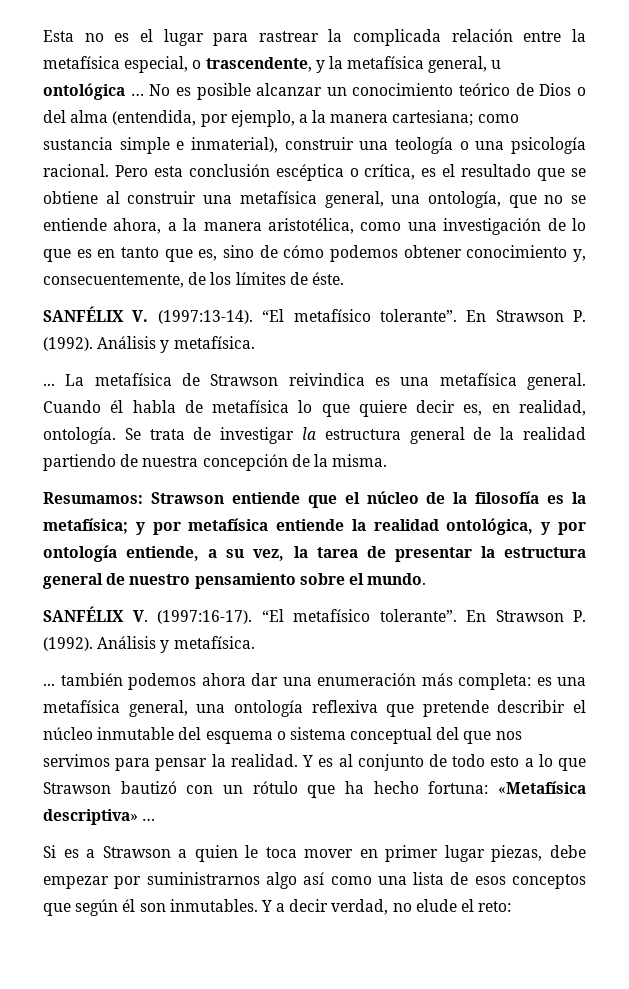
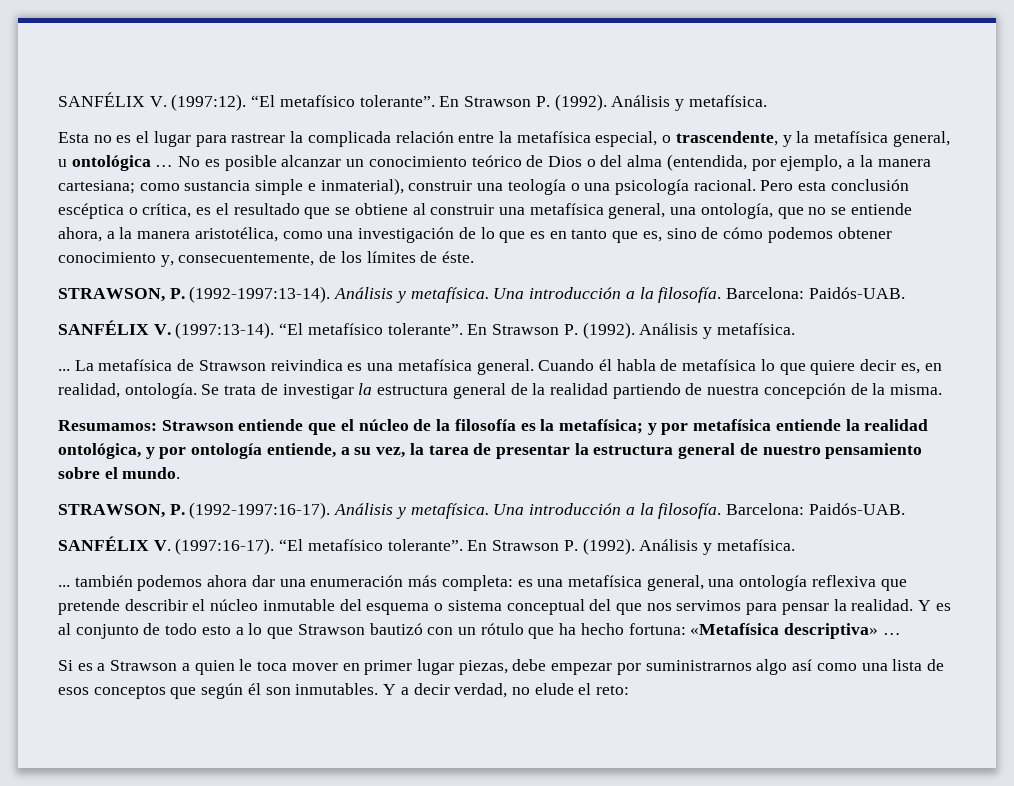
(43, 36) none -> [58,92,767,111] SANFÉLIX V. (1997:12). “El metafísico tolerante”. En Strawson P. (1992). Análisis y metafísica. //
(344, 278) none -> [58,286,905,303] // STRAWSON, P. (1992-1997:13-14). Análisis y metafísica. Una introducción a la filosofía. Barcelona: Paidós-UAB.
(427, 579) none -> [58,502,905,519] // STRAWSON, P. (1992-1997:16-17). Análisis y metafísica. Una introducción a la filosofía. Barcelona: Paidós-UAB.

